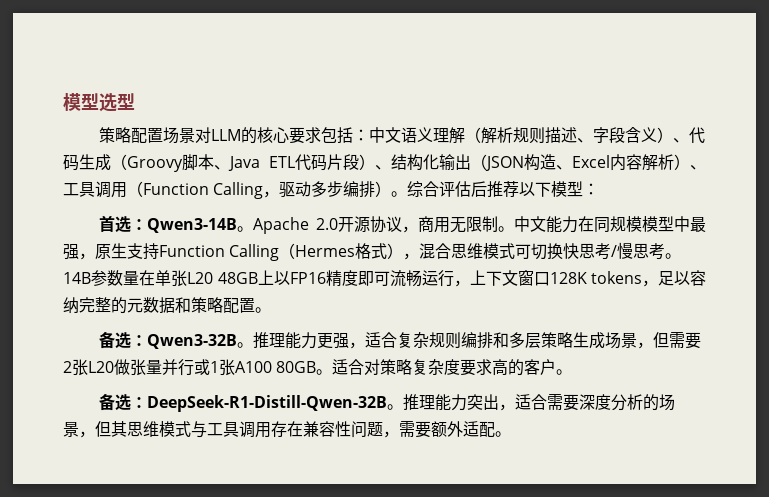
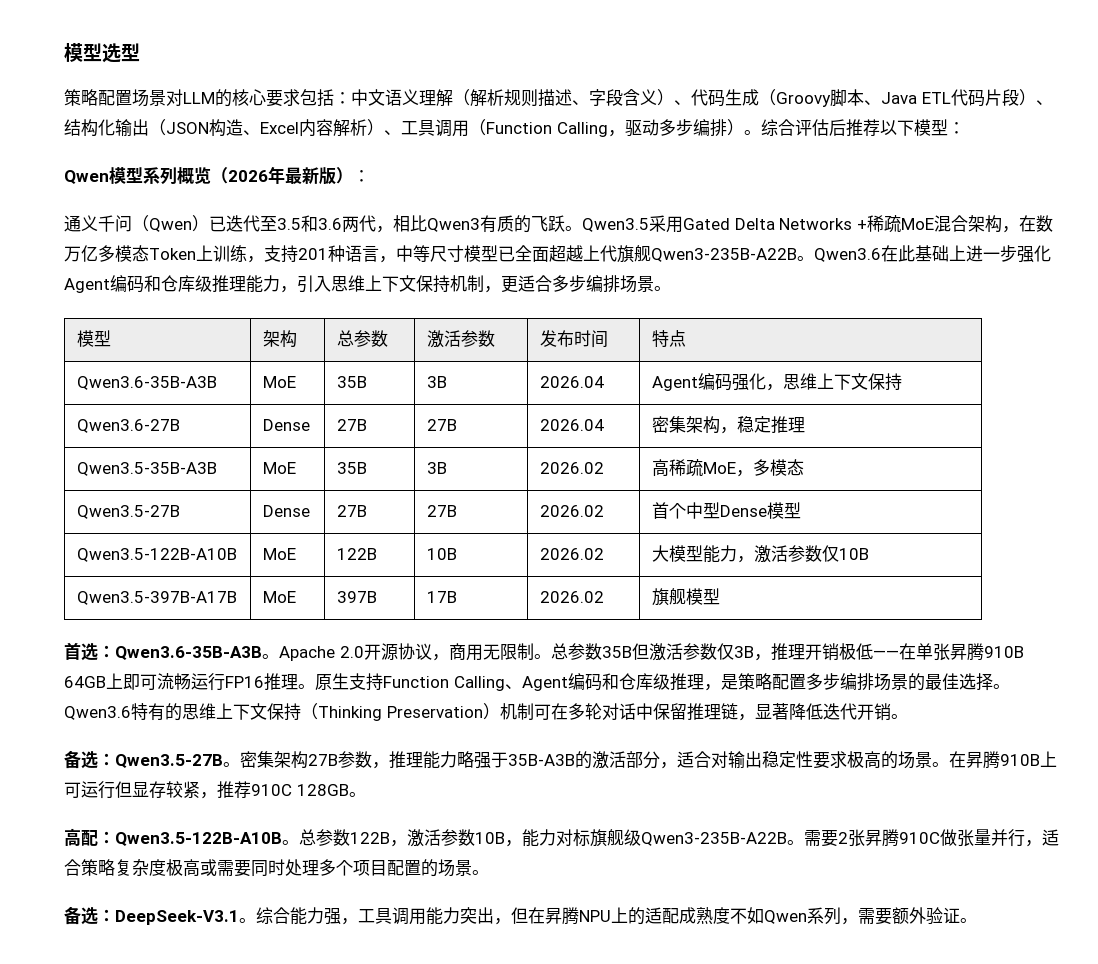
(600, 189) none -> [64,166,370,185] [64,215,1053,233] [64,245,1051,263] [64,275,671,293] [76,330,111,347] [262,330,297,348] [336,330,388,347] [426,330,495,348] [539,330,608,348] [651,330,686,347] [76,376,217,390] [262,376,296,388] [336,376,367,388] [426,376,447,388] [539,376,604,388] [651,373,902,391] [76,419,180,433] [262,419,310,431] [336,419,367,431] [426,419,457,431] [539,419,604,431] [651,416,805,434] [76,462,217,476] [262,462,296,474] [336,462,367,474] [426,462,447,474] [539,462,604,474] [651,459,804,477] [76,505,180,519] [262,505,310,517] [336,505,367,517] [426,505,457,517] [539,505,604,517] [651,502,801,519] [76,548,237,562] [262,548,296,560] [336,548,377,560] [426,548,457,560] [539,548,604,560] [651,545,869,563] [76,591,237,605] [262,591,296,603] [336,591,377,603] [426,591,457,603] [539,591,604,603] [651,588,720,606] // Qwen模型系列概览（2026年最新版）： // 通义千问（Qwen）已迭代至3.5和3.6两代，相比Qwen3有质的飞跃。Qwen3.5采用Gated Delta Networks +稀疏MoE混合架构，在数万亿多模态Token上训练，支持201种语言，中等尺寸模型已全面超越上代旗舰Qwen3-235B-A22B。Qwen3.6在此基础上进一步强化Agent编码和仓库级推理能力，引入思维上下文保持机制，更适合多步编排场景。 // 模型 | 架构 | 总参数 | 激活参数 | 发布时间 | 特点 // Qwen3.6-35B-A3B | MoE | 35B | 3B | 2026.04 | Agent编码强化，思维上下文保持 // Qwen3.6-27B | Dense | 27B | 27B | 2026.04 | 密集架构，稳定推理 // Qwen3.5-35B-A3B | MoE | 35B | 3B | 2026.02 | 高稀疏MoE，多模态 // Qwen3.5-27B | Dense | 27B | 27B | 2026.02 | 首个中型Dense模型 // Qwen3.5-122B-A10B | MoE | 122B | 10B | 2026.02 | 大模型能力，激活参数仅10B // Qwen3.5-397B-A17B | MoE | 397B | 17B | 2026.02 | 旗舰模型
[146,218,237,233] Qwen3-14B -> [115,646,262,660] Qwen3.6-35B-A3B
[513,216,706,233] [63,242,682,261] [63,270,706,287] [63,297,271,314] [98,331,669,349] 中文能力在同规模模型中最强，原生支持Function Calling（Hermes格式），混合思维模式可切换快思考/慢思考。14B参数量在单张L20 48GB上以FP16精度即可流畅运行，上下文窗口128K tokens，足以容纳完整的元数据和策略配置。 // 备选：Qwen3-32B。推理能力更强，适合复杂规则编排和多层策略生成场景，但 -> [550,643,1024,661] [64,673,1010,691] [64,703,908,721] [64,750,1057,769] [64,781,366,799] [64,828,804,847] 总参数35B但激活参数仅3B，推理开销极低——在单张昇腾910B 64GB上即可流畅运行FP16推理。原生支持Function Calling、Agent编码和仓库级推理，是策略配置多步编排场景的最佳选择。Qwen3.6特有的思维上下文保持（Thinking Preservation）机制可在多轮对话中保留推理链，显著降低迭代开销。 // 备选：Qwen3.5-27B。密集架构27B参数，推理能力略强于35B-A3B的激活部分，适合对输出稳定性要求极高的场景。在昇腾910B上可运行但显存较紧，推荐910C 128GB。 // 高配：Qwen3.5-122B-A10B。总参数122B，激活参数10B，能力对标旗舰级Qwen3-235B-A22B。
[88,361,114,373] L20 -> [865,829,940,847] 昇腾910C
[194,359,573,376] [98,393,675,412] [63,421,383,438] 或1张A100 80GB。适合对策略复杂度要求高的客户。 // 备选：DeepSeek-R1-Distill-Qwen-32B。推理能力突出，适合需要深度分析的场景，但其思维模式与工具调用存在兼容性问题 -> [1025,829,1059,847] [64,859,489,877] [64,906,841,925] ，适合策略复杂度极高或需要同时处理多个项目配置的场景。 // 备选：DeepSeek-V3.1。综合能力强，工具调用能力突出，但在昇腾NPU上的适配成熟度不如Qwen系列
[463,421,495,437] 适配 -> [926,907,960,925] 验证

